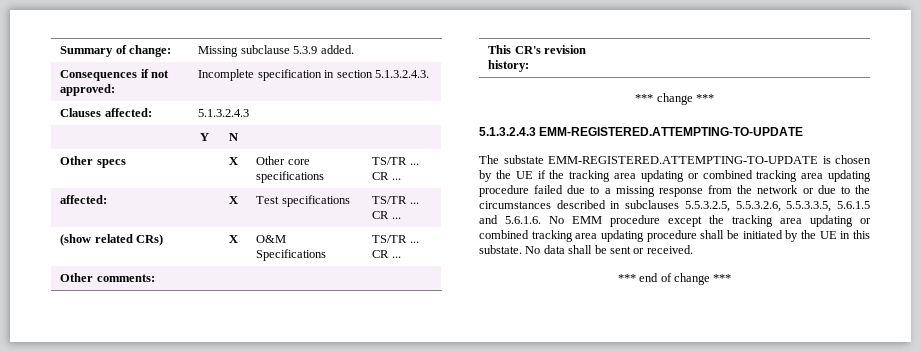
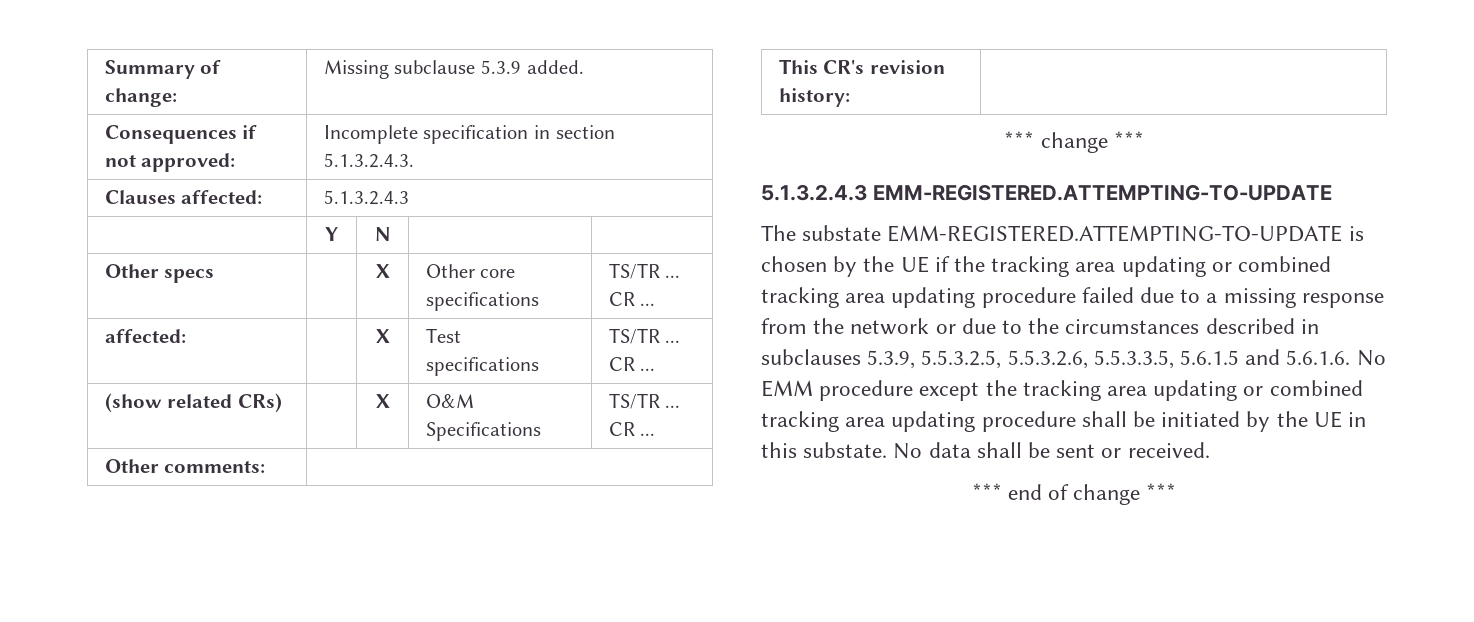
(680, 204) none -> [867,350,916,369] 5.3.9,

